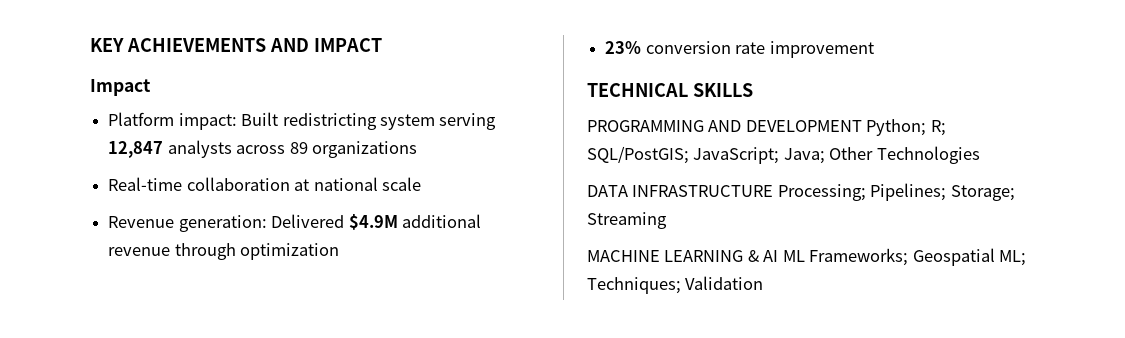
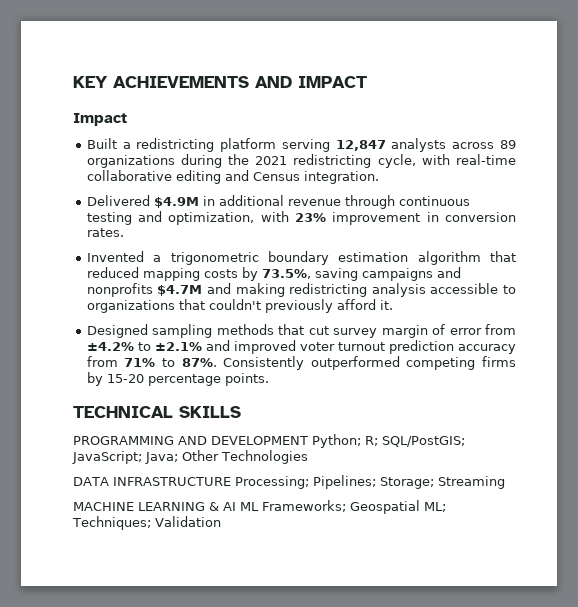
[108,112,435,130] Platform impact: Built redistricting system -> [86,138,277,152] Built a redistricting platform
[108,177,421,191] [108,215,267,232] // Real-time collaboration at national scale // Revenue generation: -> [180,154,516,168] [86,170,379,184] during the 2021 redistricting cycle, with real-time collaborative editing and Census integration. //
(398, 222) none -> [202,196,215,206] in
[240,243,340,260] [605,41,874,58] optimization // 23% conversion rate improvement -> [398,196,470,206] [86,211,516,225] [86,228,124,237] [86,251,516,265] [86,267,461,281] [86,283,516,297] [86,299,393,313] [86,324,516,338] [86,340,516,354] [86,356,516,370] [86,372,269,386] continuous testing and optimization, with 23% improvement in conversion rates. // Invented a trigonometric boundary estimation algorithm that reduced mapping costs by 73.5%, saving campaigns and nonprofits $4.7M and making redistricting analysis accessible to organizations that couldn't previously afford it. // Designed sampling methods that cut survey margin of error from ±4.2% to ±2.1% and improved voter turnout prediction accuracy from 71% to 87%. Consistently outperformed competing firms by 15-20 percentage points.

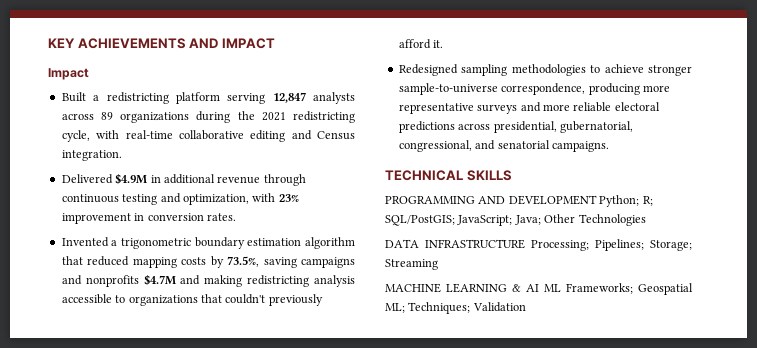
[86,324,516,338] [86,340,516,354] [86,356,516,370] [86,372,269,386] Designed sampling methods that cut survey margin of error from ±4.2% to ±2.1% and improved voter turnout prediction accuracy from 71% to 87%. Consistently outperformed competing firms by 15-20 percentage points. -> [398,64,692,76] [398,83,670,95] [398,102,660,114] [398,121,633,133] [398,140,609,152] Redesigned sampling methodologies to achieve stronger sample-to-universe correspondence, producing more representative surveys and more reliable electoral predictions across presidential, gubernatorial, congressional, and senatorial campaigns.

